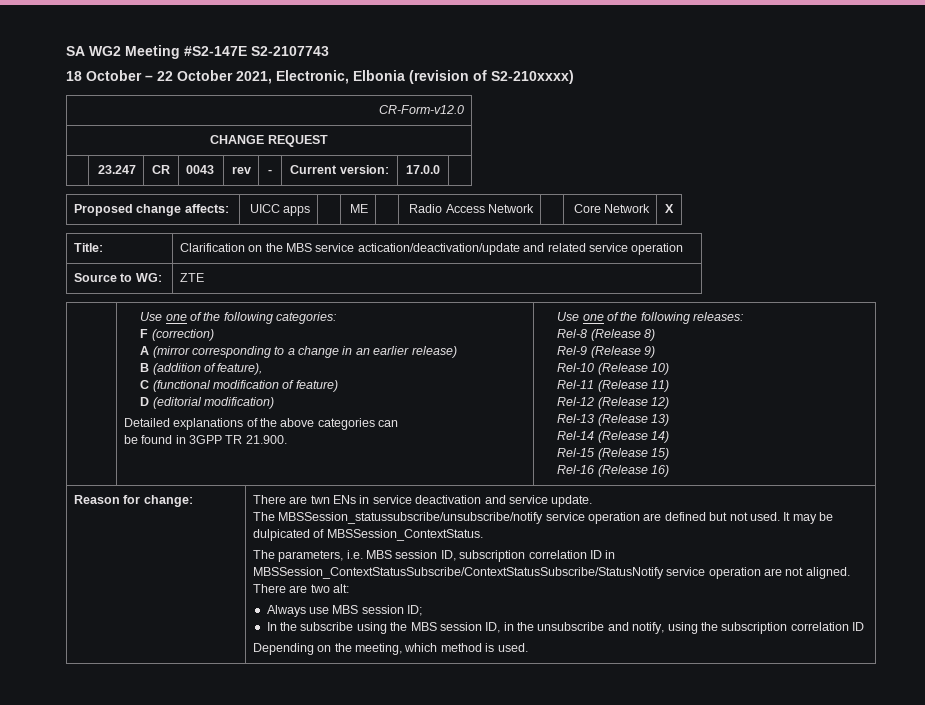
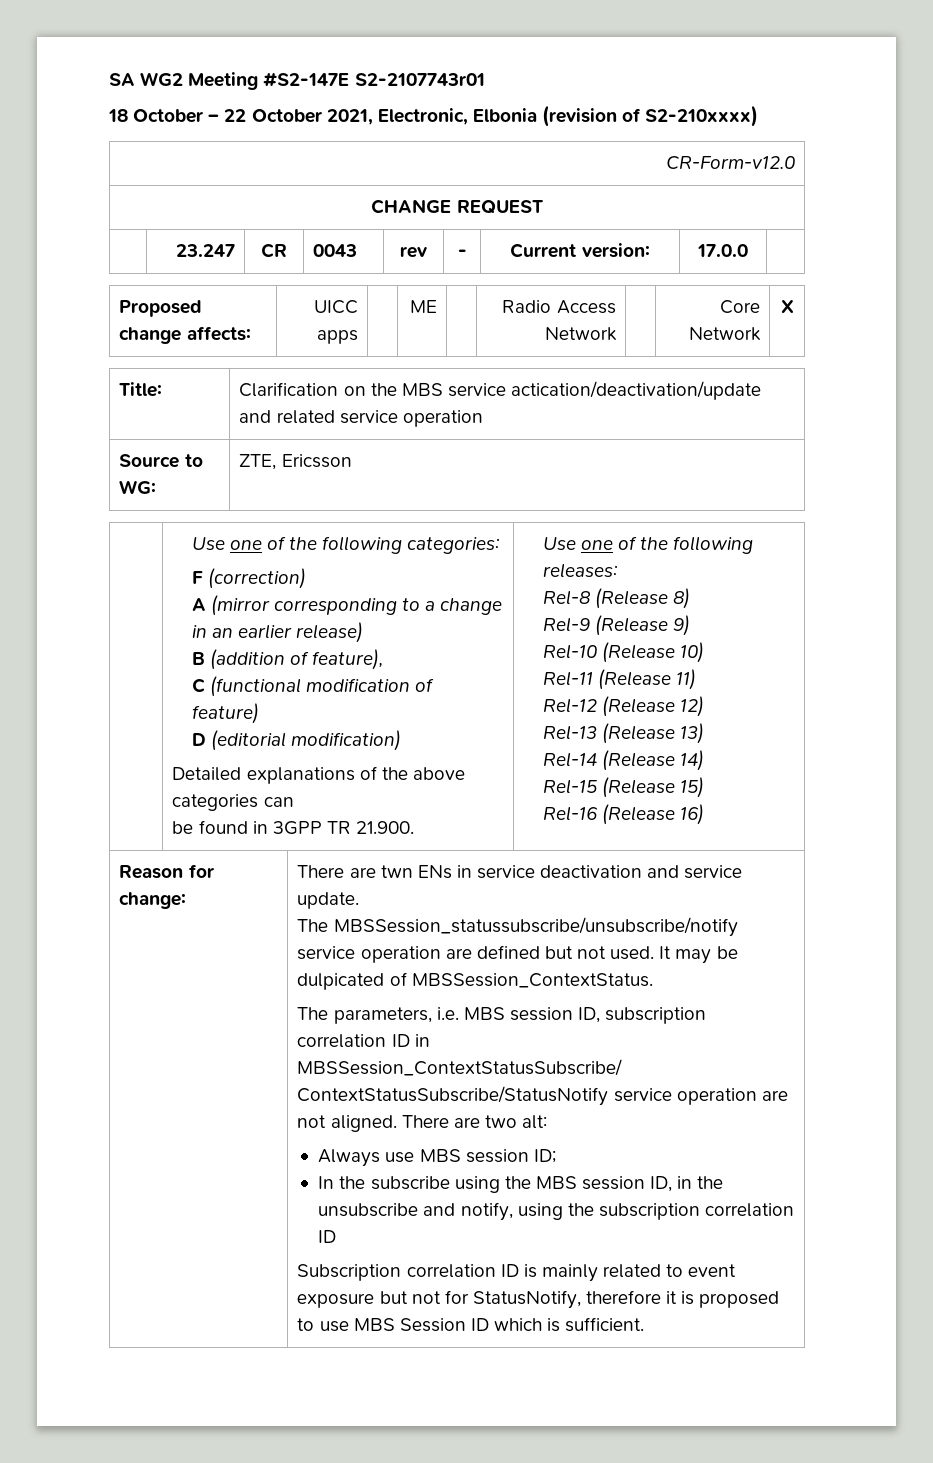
[251,46,329,56] S2-2107743 -> [354,73,485,86] S2-2107743r01
[179,273,204,282] ZTE -> [239,454,352,470] ZTE, Ericsson
[252,643,528,655] Depending on the meeting, which method is used. -> [297,1264,737,1282] [297,1290,780,1309] [297,1317,645,1332] Subscription correlation ID is mainly related to event exposure but not for StatusNotify, therefore it is proposed to use MBS Session ID which is sufficient.

